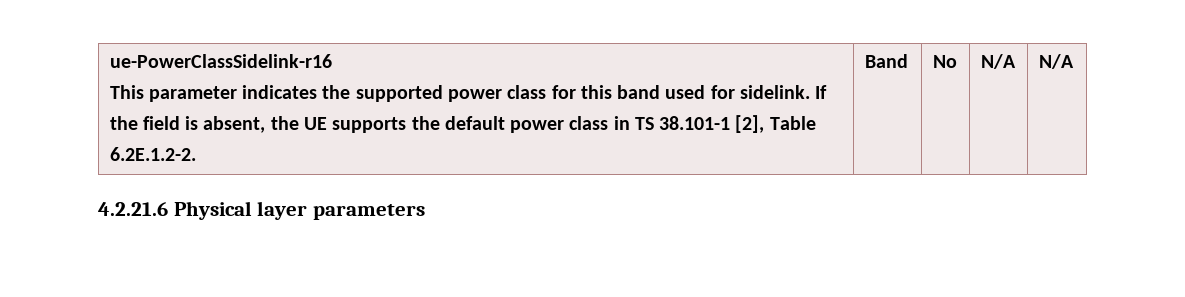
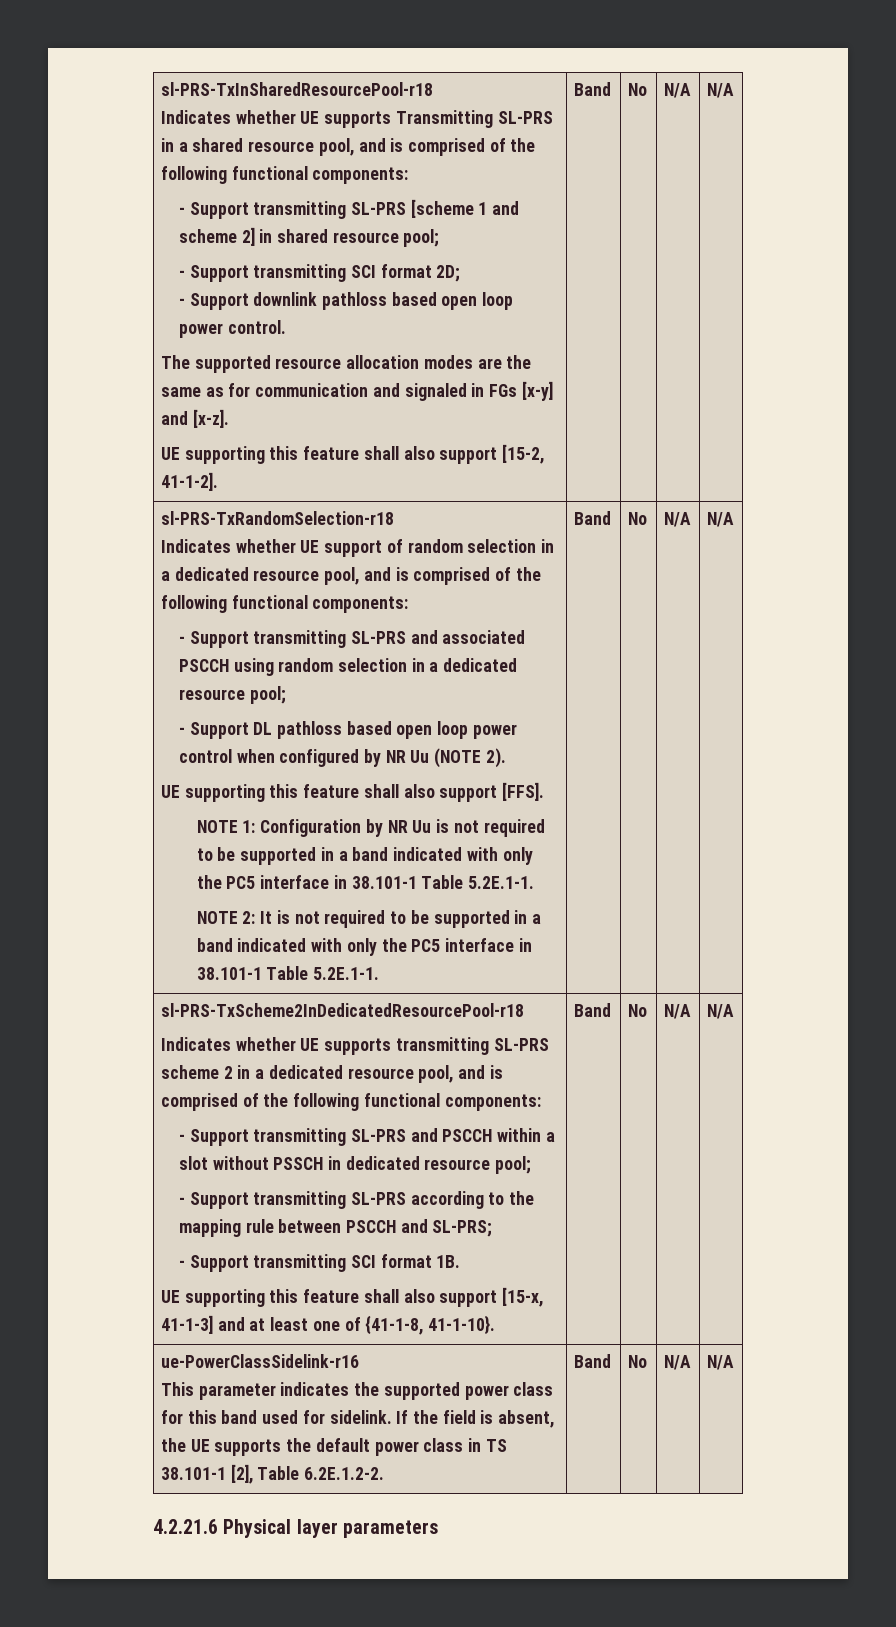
(109, 61) none -> [160,82,433,96] [160,110,553,128] [160,138,536,156] [160,166,409,184] [178,199,520,219] [178,227,440,247] [178,264,461,282] [178,292,514,310] [178,320,286,338] [160,355,532,373] [160,381,553,401] [160,409,229,428] [160,444,544,464] [160,472,218,491] [573,82,611,96] [627,83,647,96] [663,83,691,98] [706,83,734,98] [160,511,394,525] [160,539,554,557] [160,567,541,585] [160,595,409,613] [178,630,526,648] [178,658,518,676] [178,686,286,704] [178,721,517,739] [178,748,506,768] [160,782,544,802] [196,819,545,837] [196,847,533,865] [196,875,535,889] [196,910,541,928] [196,938,532,956] [196,966,380,980] [573,511,611,525] [627,512,647,525] [663,512,691,527] [706,512,734,527] [160,1003,524,1017] [160,1037,549,1055] [160,1065,503,1083] [160,1093,541,1111] [178,1128,555,1146] [178,1156,532,1174] [178,1191,535,1209] [178,1219,493,1237] [178,1254,461,1272] [160,1287,543,1307] [160,1315,495,1335] [573,1003,611,1017] [627,1004,647,1017] [663,1004,691,1019] [706,1004,734,1019] sl-PRS-TxInSharedResourcePool-r18 // Indicates whether UE supports Transmitting SL-PRS in a shared resource pool, and is comprised of the following functional components: // - Support transmitting SL-PRS [scheme 1 and scheme 2] in shared resource pool; // - Support transmitting SCI format 2D; // - Support downlink pathloss based open loop power control. // The supported resource allocation modes are the same as for communication and signaled in FGs [x-y] and [x-z]. // UE supporting this feature shall also support [15-2, 41-1-2]. | Band | No | N/A | N/A // sl-PRS-TxRandomSelection-r18 // Indicates whether UE support of random selection in a dedicated resource pool, and is comprised of the following functional components: // - Support transmitting SL-PRS and associated PSCCH using random selection in a dedicated resource pool; // - Support DL pathloss based open loop power control when configured by NR Uu (NOTE 2). // UE supporting this feature shall also support [FFS]. // NOTE 1: Configuration by NR Uu is not required to be supported in a band indicated with only the PC5 interface in 38.101-1 Table 5.2E.1-1. // NOTE 2: It is not required to be supported in a band indicated with only the PC5 interface in 38.101-1 Table 5.2E.1-1. | Band | No | N/A | N/A // sl-PRS-TxScheme2InDedicatedResourcePool-r18 // Indicates whether UE supports transmitting SL-PRS scheme 2 in a dedicated resource pool, and is comprised of the following functional components: // - Support transmitting SL-PRS and PSCCH within a slot without PSSCH in dedicated resource pool; // - Support transmitting SL-PRS according to the mapping rule between PSCCH and SL-PRS; // - Support transmitting SCI format 1B. // UE supporting this feature shall also support [15-x, 41-1-3] and at least one of {41-1-8, 41-1-10}. | Band | No | N/A | N/A //

